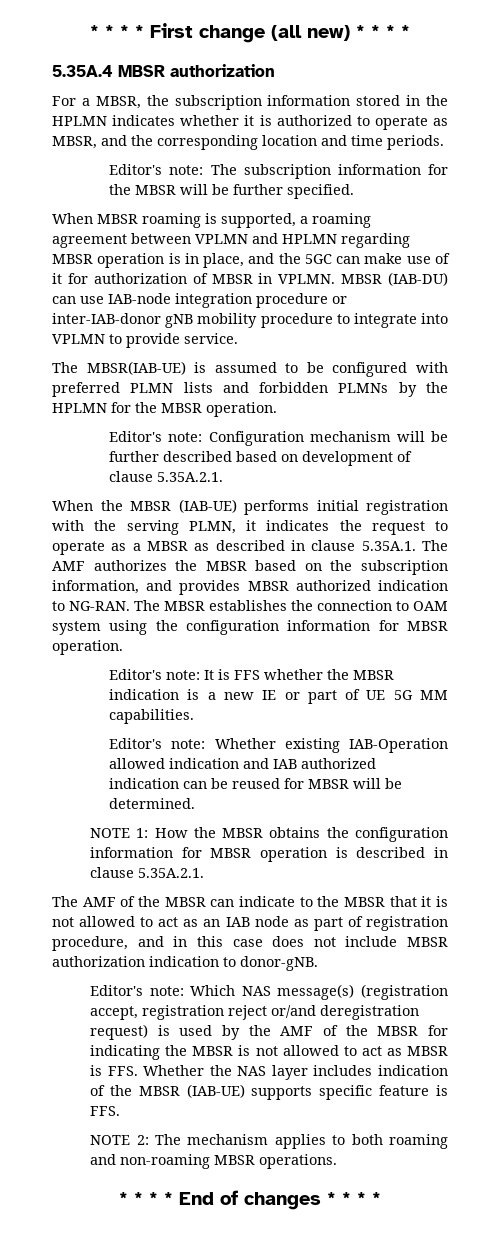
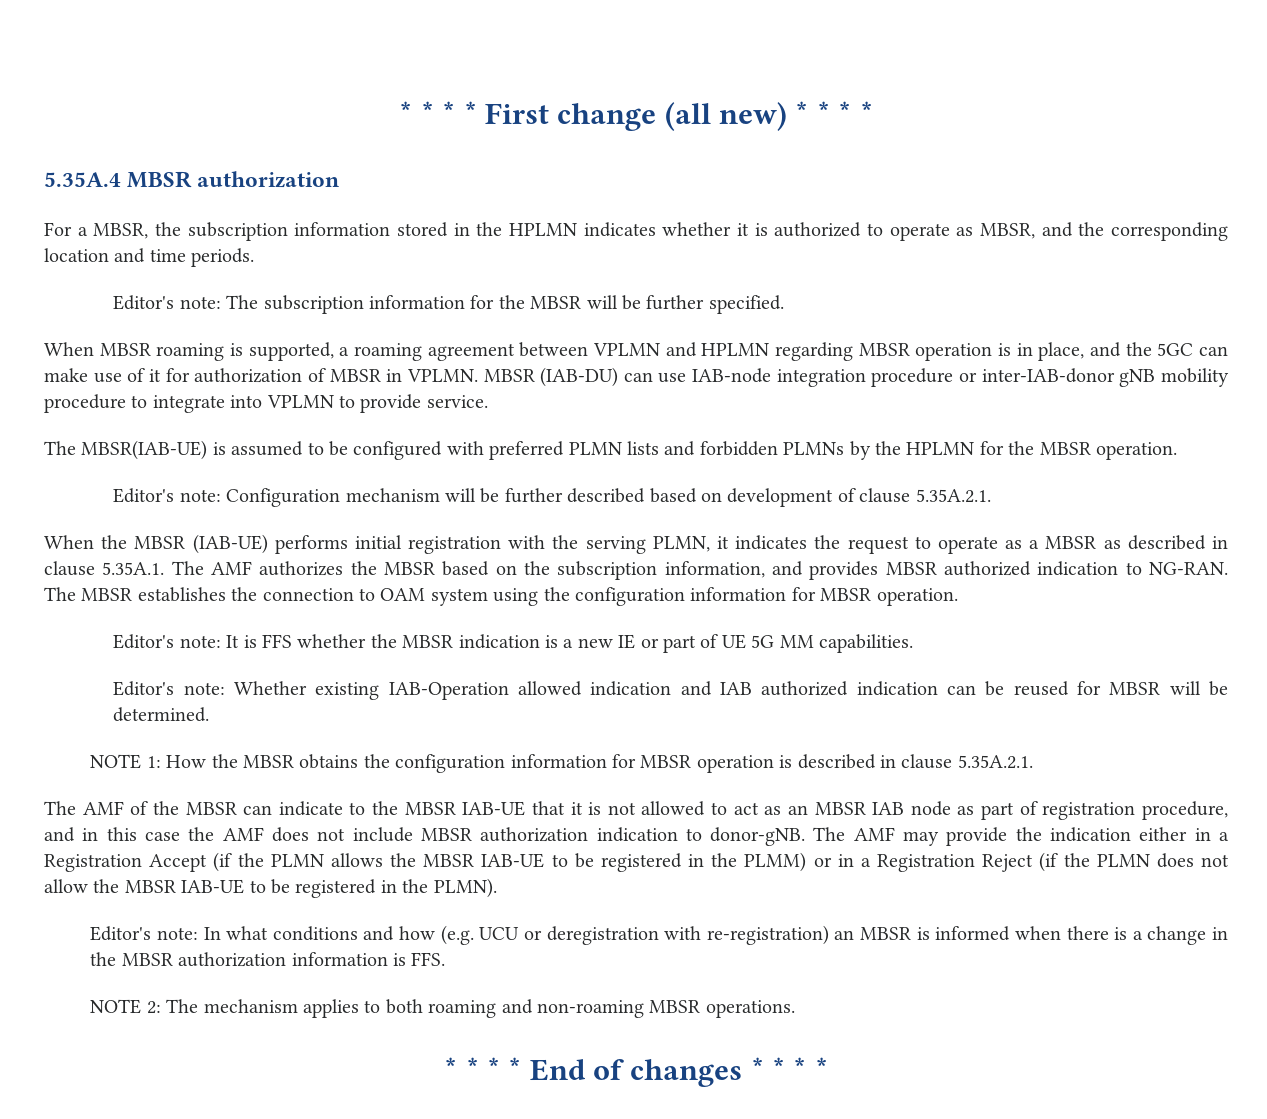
(385, 902) none -> [462,801,526,816] IAB-UE
(221, 923) none -> [814,802,866,815] MBSR
(263, 943) none -> [188,827,264,841] the AMF
[90,984,448,1000] [90,1005,420,1020] [90,1024,448,1040] [90,1045,448,1060] [90,1065,448,1080] [90,1084,430,1100] // Editor's note: Which NAS message(s) (registration accept, registration reject or/and deregistration request) is used by the AMF of the MBSR for indicating the MBSR is not allowed to act as MBSR is FFS. Whether the NAS layer includes indication of the MBSR (IAB-UE) supports specific feature -> [813,827,1230,846] [44,852,1229,872] [44,878,497,898] [90,925,1228,945] [90,952,388,967] The AMF may provide the indication either in a Registration Accept (if the PLMN allows the MBSR IAB-UE to be registered in the PLMM) or in a Registration Reject (if the PLMN does not allow the MBSR IAB-UE to be registered in the PLMN). // Editor's note: In what conditions and how (e.g. UCU or deregistration with re-registration) an MBSR is informed when there is a change in the MBSR authorization information

